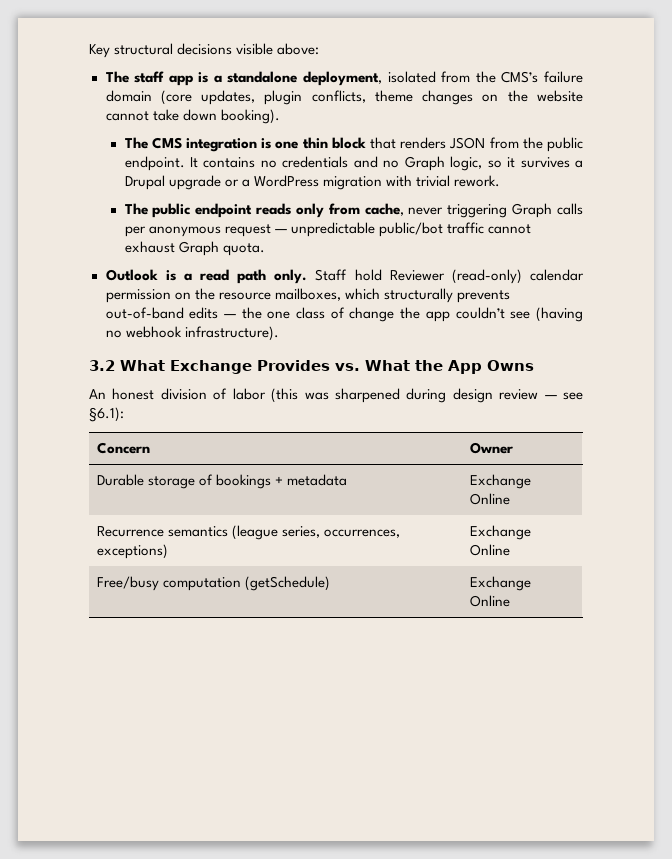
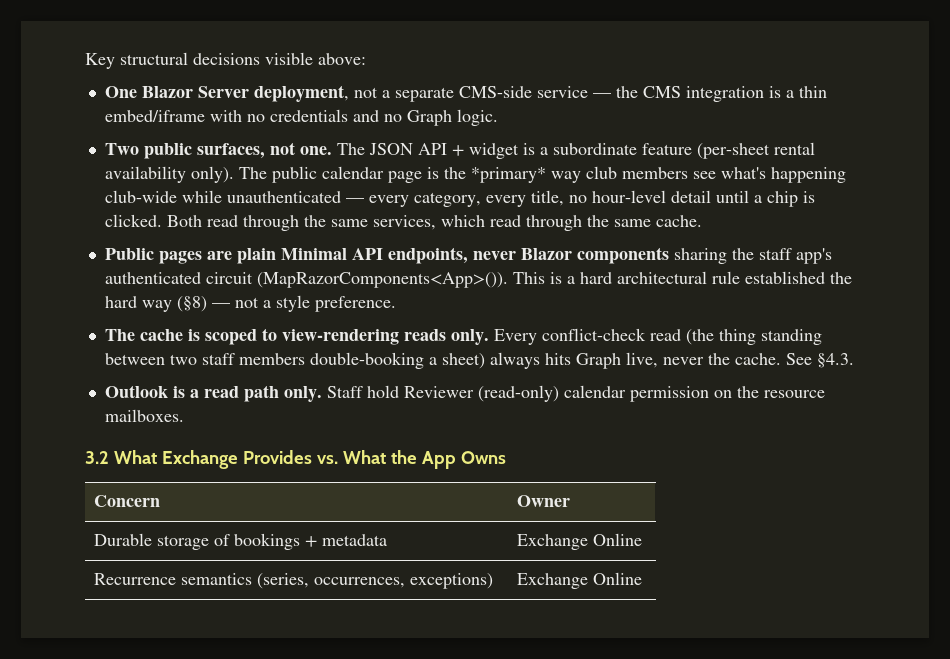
[105,71,584,86] [105,90,583,105] [105,109,280,124] [124,137,583,152] [124,156,256,171] The staff app is a standalone deployment, isolated from the CMS’s failure domain (core updates, plugin conflicts, theme changes on the website cannot take down booking). // The CMS integration is one thin block that renders JSON from the public endpoint. It contains -> [104,85,827,102] [104,110,242,122] One Blazor Server deployment, not a separate CMS-side service — the CMS integration is a thin embed/iframe with
[450,156,583,171] [124,175,500,190] [124,203,584,218] [124,222,531,237] [124,241,265,256] logic, so it survives a Drupal upgrade or a WordPress migration with trivial rework. // The public endpoint reads only from cache, never triggering Graph calls per anonymous request — unpredictable public/bot traffic cannot exhaust Graph quota. -> [456,109,498,126] [104,142,815,159] [104,166,846,183] [104,190,815,207] [104,214,702,231] [104,247,832,264] [104,271,852,288] [104,295,396,312] [104,328,822,345] [104,352,854,369] logic. // Two public surfaces, not one. The JSON API + widget is a subordinate feature (per-sheet rental availability only). The public calendar page is the *primary* way club members see what's happening club-wide while unauthenticated — every category, every title, no hour-level detail until a chip is clicked. Both read through the same services, which read through the same cache. // Public pages are plain Minimal API endpoints, never Blazor components sharing the staff app's authenticated circuit (MapRazorComponents<App>()). This is a hard architectural rule established the hard way (§8) — not a style preference. // The cache is scoped to view-rendering reads only. Every conflict-check read (the thing standing between two staff members double-booking a sheet) always hits Graph live, never the cache. See §4.3.
[274,288,510,303] [105,307,583,322] [105,326,279,341] mailboxes, which structurally prevents out-of-band edits — the one class of change the app couldn’t see (having no webhook infrastructure). -> [104,409,184,422] mailboxes.
[89,388,583,403] [89,407,124,422] // An honest division of labor (this was sharpened during design review — see §6.1): -> (506, 457) none
[232,525,321,540] (league series, -> [257,573,310,589] (series,
[97,576,331,591] [470,576,532,591] [470,595,511,607] // Free/busy computation (getSchedule) | Exchange Online -> (643, 578) none

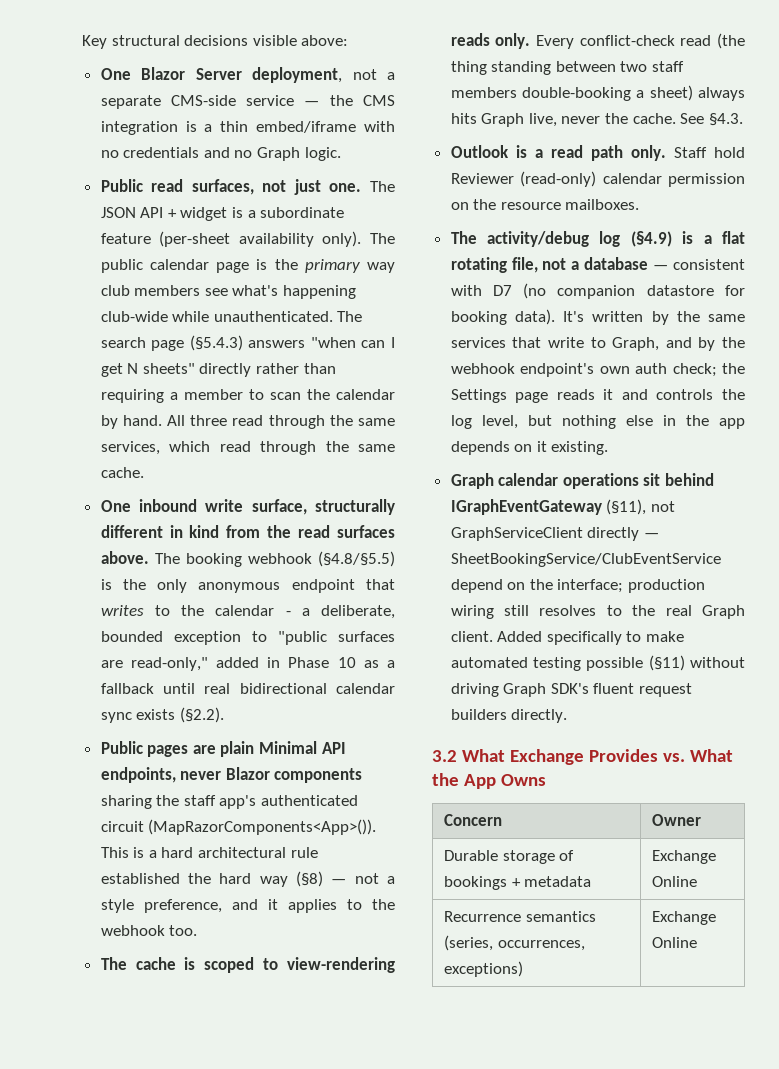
[104,143,192,159] Two public -> [100,179,184,192] Public read
(295, 148) none -> [293,179,321,195] just
[773,142,815,155] rental -> (231, 239) none
[470,167,546,183] *primary* -> [304,259,360,273] primary
[226,190,815,207] [104,214,202,227] unauthenticated — every category, every title, no hour-level detail until a chip is clicked. Both -> [213,311,363,322] [100,335,396,351] [100,363,336,377] [100,389,396,403] [100,415,228,429] unauthenticated. The search page (§5.4.3) answers "when can I get N sheets" directly rather than requiring a member to scan the calendar by hand. All three
(702, 221) none -> [100,499,395,515] [100,525,395,538] [100,551,395,567] [100,579,395,593] [100,605,395,619] [100,631,395,645] [100,657,396,671] [100,683,395,694] [100,707,224,723] // One inbound write surface, structurally different in kind from the read surfaces above. The booking webhook (§4.8/§5.5) is the only anonymous endpoint that writes to the calendar - a deliberate, bounded exception to "public surfaces are read-only," added in Phase 10 as a fallback until real bidirectional calendar sync exists (§2.2).
[314,296,396,312] preference. -> [143,899,396,913] [100,925,198,936] preference, and it applies to the webhook too.
(184, 415) none -> [450,231,745,247] [450,257,745,273] [450,283,745,299] [450,309,745,325] [450,337,745,351] [450,363,745,377] [450,389,745,403] [450,415,745,429] [450,441,609,455] [450,473,715,489] [450,499,675,515] [450,527,659,541] [450,553,721,567] [450,579,706,593] [450,605,745,619] [450,631,685,645] [450,655,745,671] [450,683,693,697] [450,709,568,723] // The activity/debug log (§4.9) is a flat rotating file, not a database — consistent with D7 (no companion datastore for booking data). It's written by the same services that write to Graph, and by the webhook endpoint's own auth check; the Settings page reads it and controls the log level, but nothing else in the app depends on it existing. // Graph calendar operations sit behind IGraphEventGateway (§11), not GraphServiceClient directly — SheetBookingService/ClubEventService depend on the interface; production wiring still resolves to the real Graph client. Added specifically to make automated testing possible (§11) without driving Graph SDK's fluent request builders directly.

